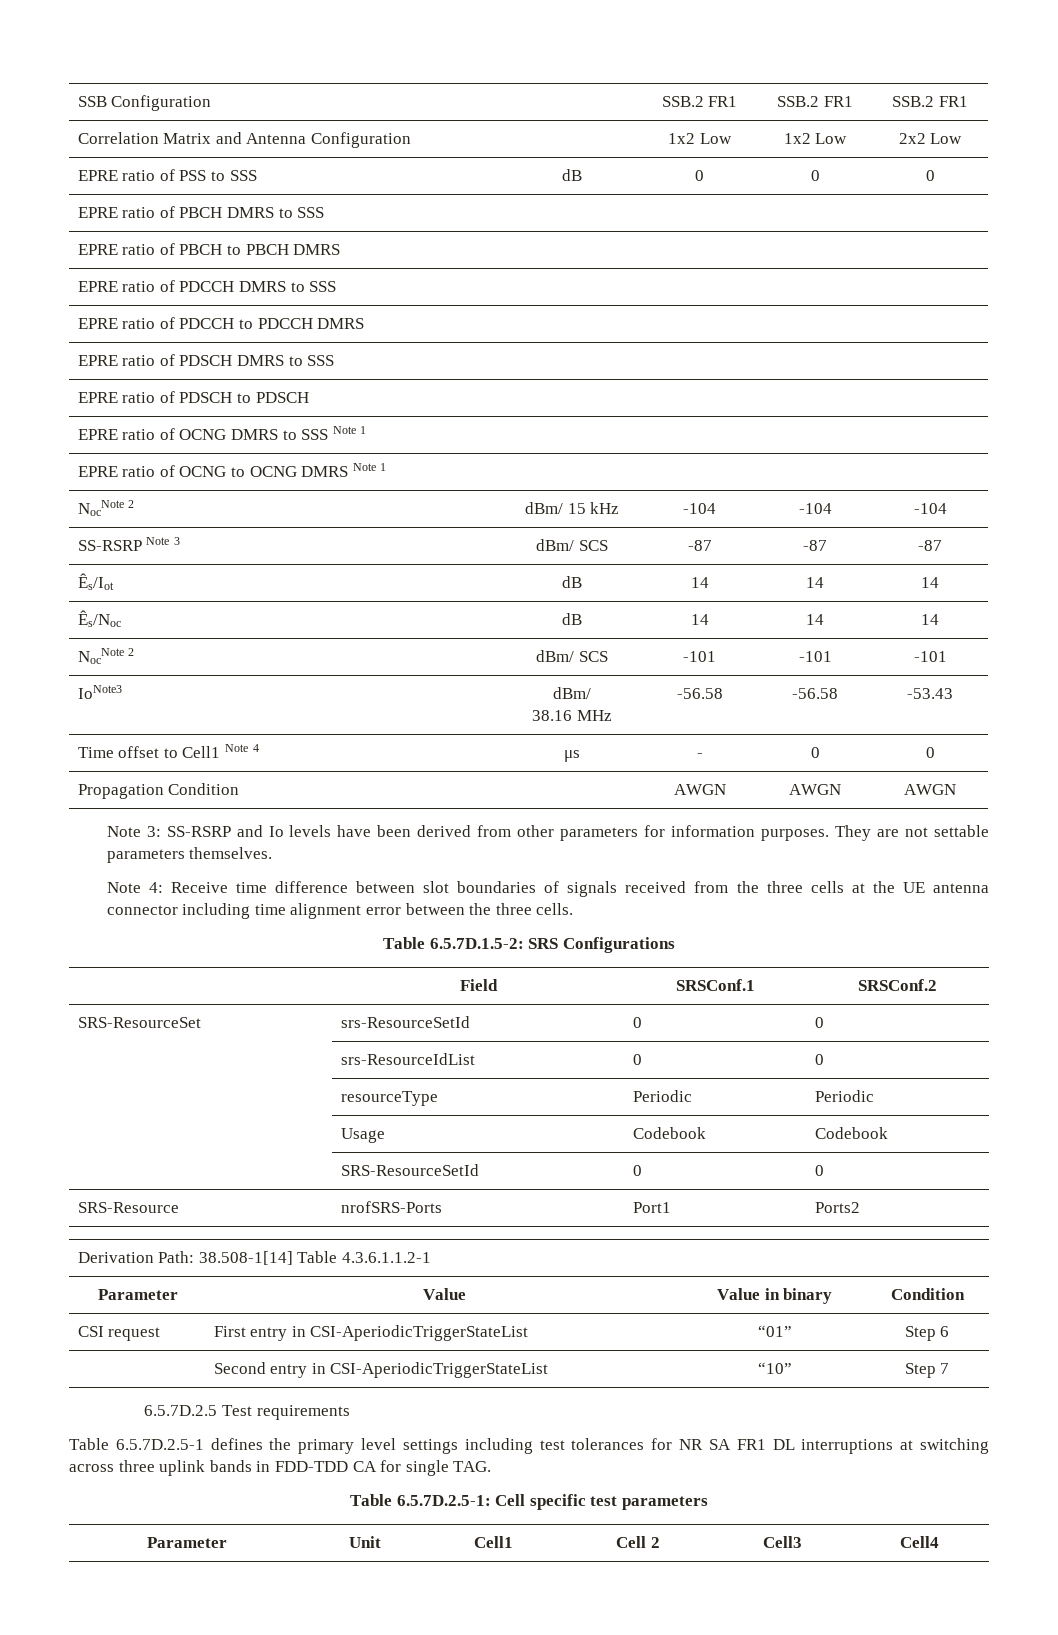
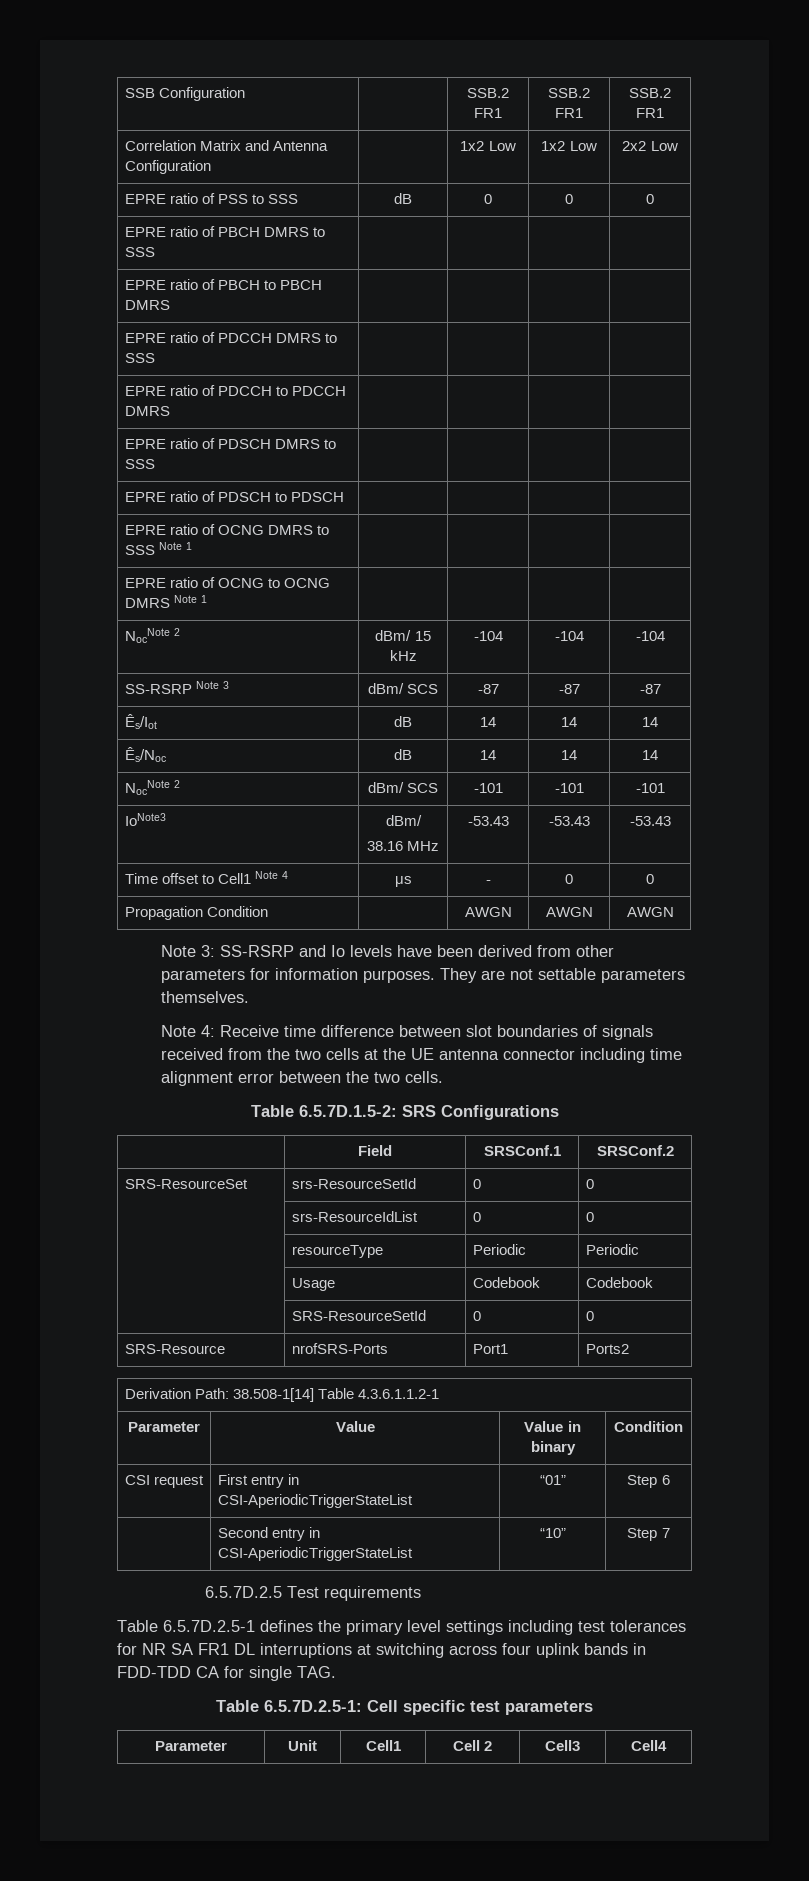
[676,688,723,699] [792,688,838,699] -56.58 | -56.58 -> [467,816,509,826] [548,816,590,826] -53.43 | -53.43
[766,881,803,893] three -> [295,1049,322,1060] two
[495,903,532,915] three -> [374,1072,401,1083] two
[118,1460,155,1472] three -> [502,1643,531,1655] four

